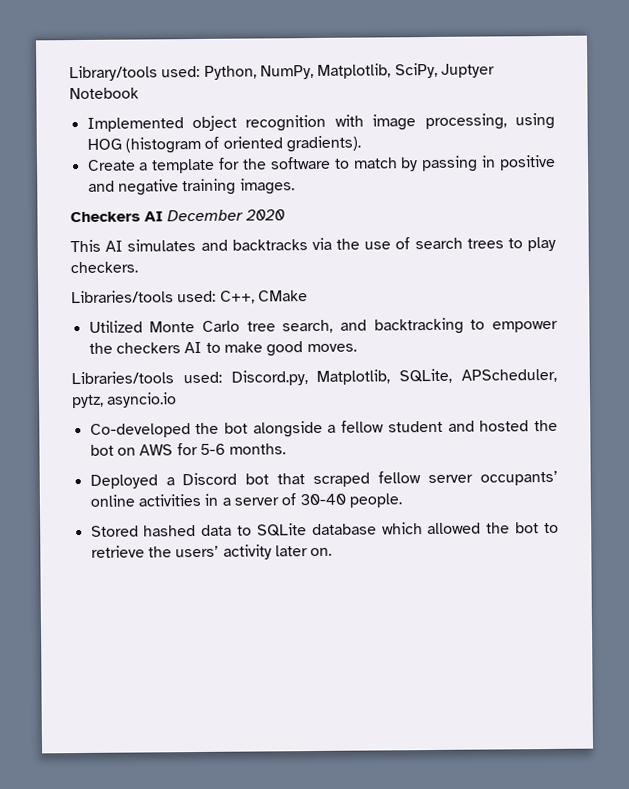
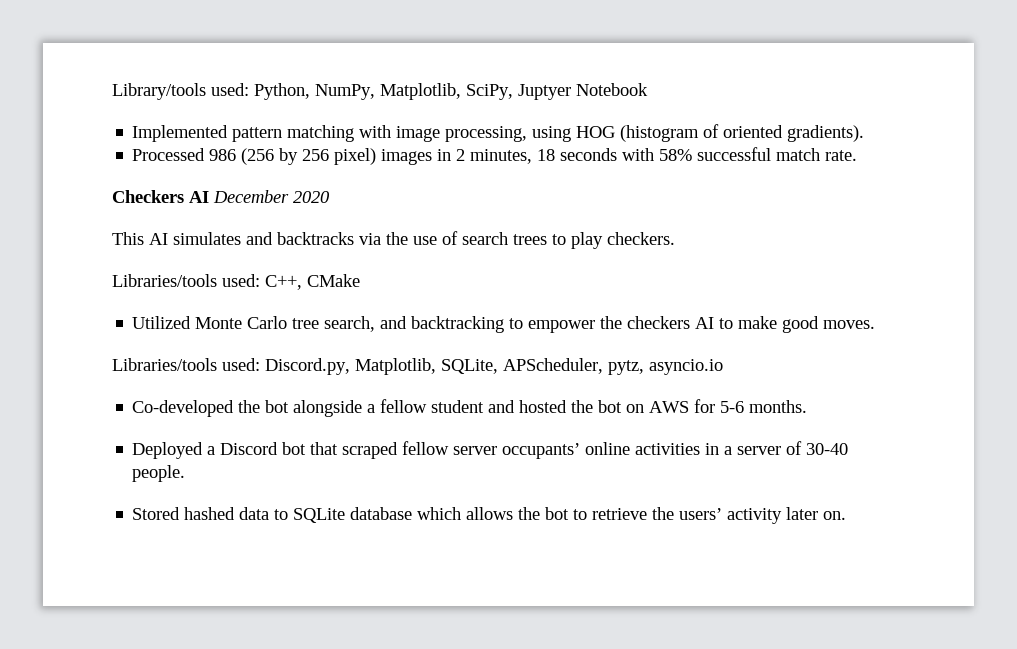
[192,114,327,132] object recognition -> [232,125,355,142] pattern matching
[86,154,557,174] [87,178,295,196] Create a template for the software to match by passing in positive and negative training images. -> [132,147,858,165] Processed 986 (256 by 256 pixel) images in 2 minutes, 18 seconds with 58% successful match rate.
[427,522,482,535] allowed -> [466,507,514,520] allows

